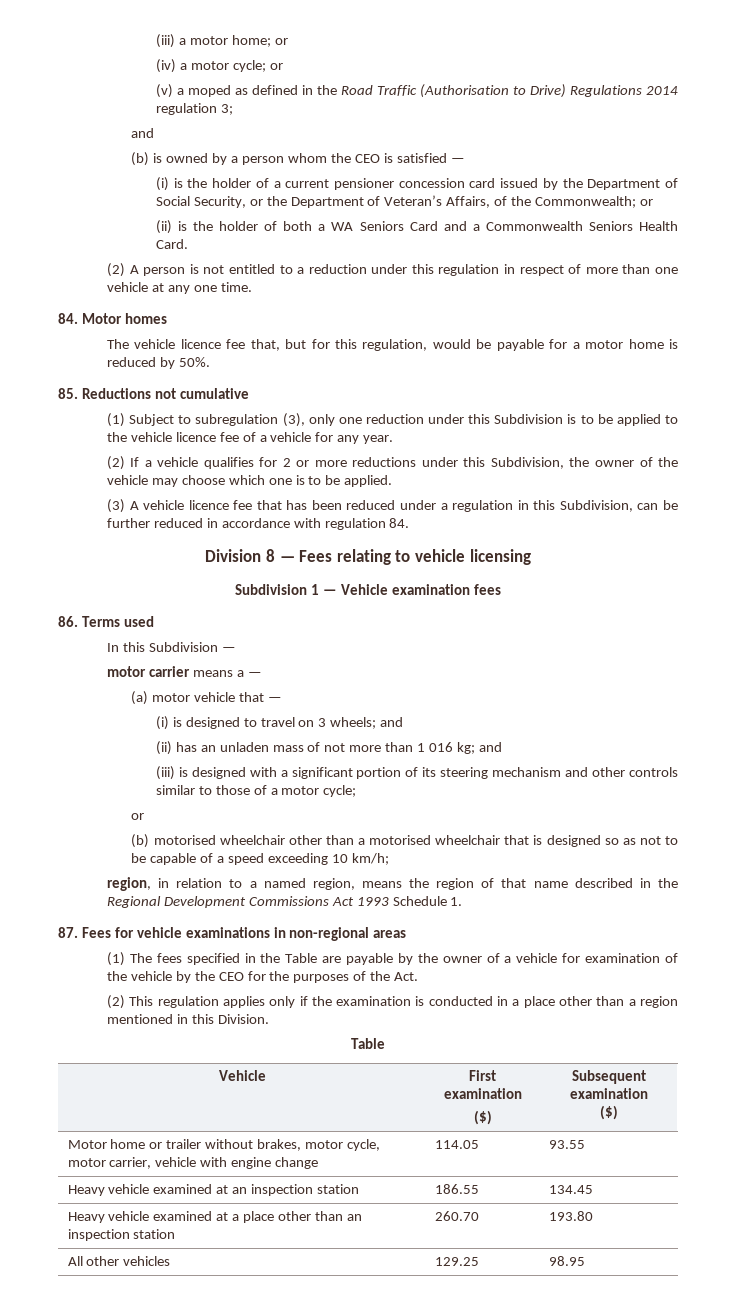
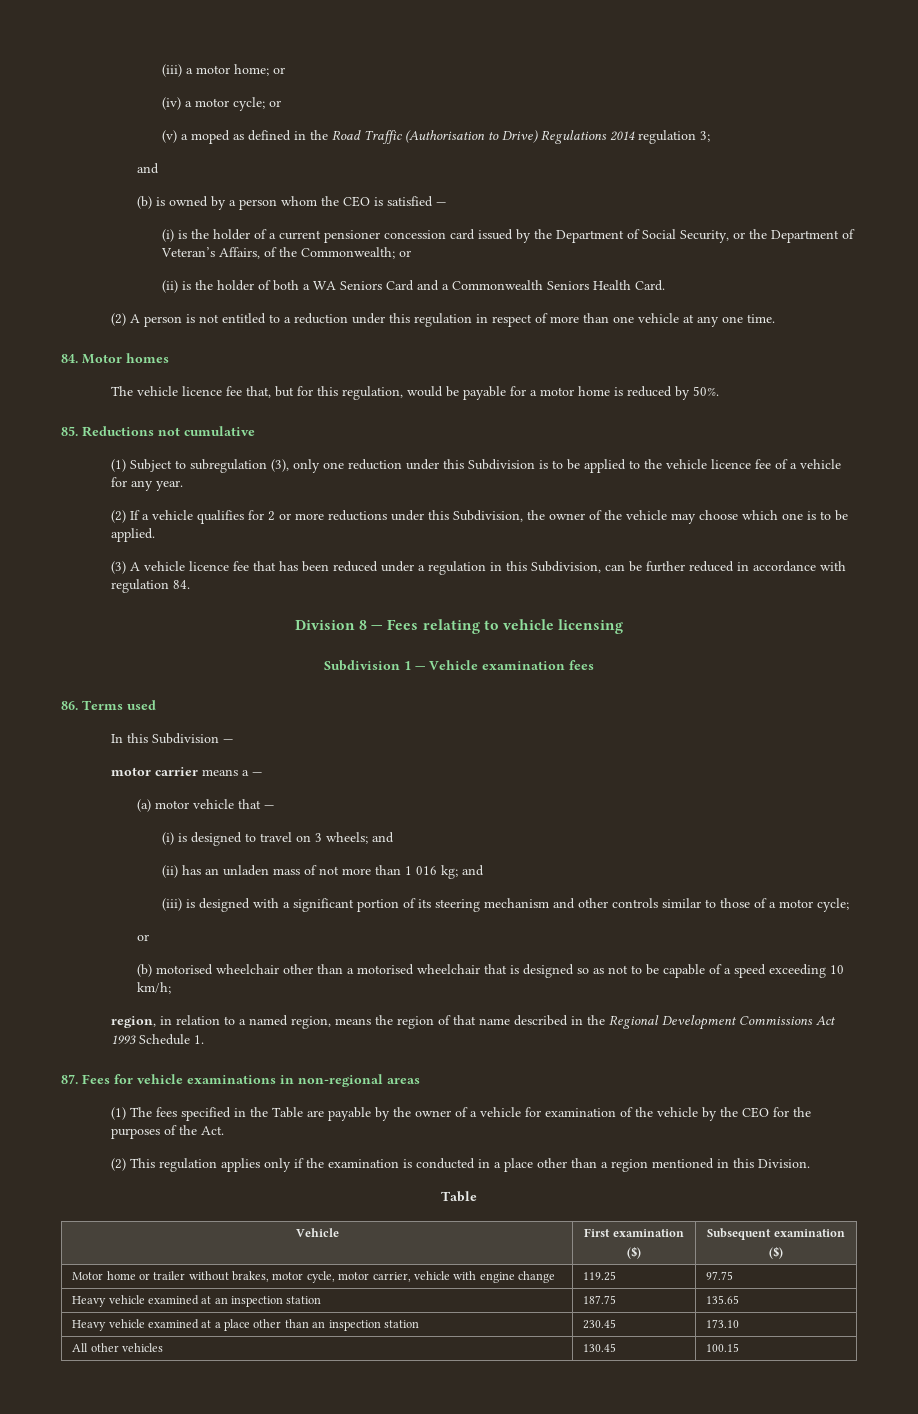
[434,1140,479,1149] [548,1140,585,1149] 114.05 | 93.55 -> [583,1271,617,1281] [706,1271,734,1280] 119.25 | 97.75
[434,1184,479,1194] [548,1185,593,1194] 186.55 | 134.45 -> [583,1295,617,1304] [706,1295,740,1304] 187.75 | 135.65
[434,1211,479,1221] [548,1211,593,1221] 260.70 | 193.80 -> [583,1319,617,1329] [706,1319,740,1328] 230.45 | 173.10
[434,1257,479,1266] [548,1256,585,1266] 129.25 | 98.95 -> [583,1343,617,1352] [706,1343,740,1352] 130.45 | 100.15

